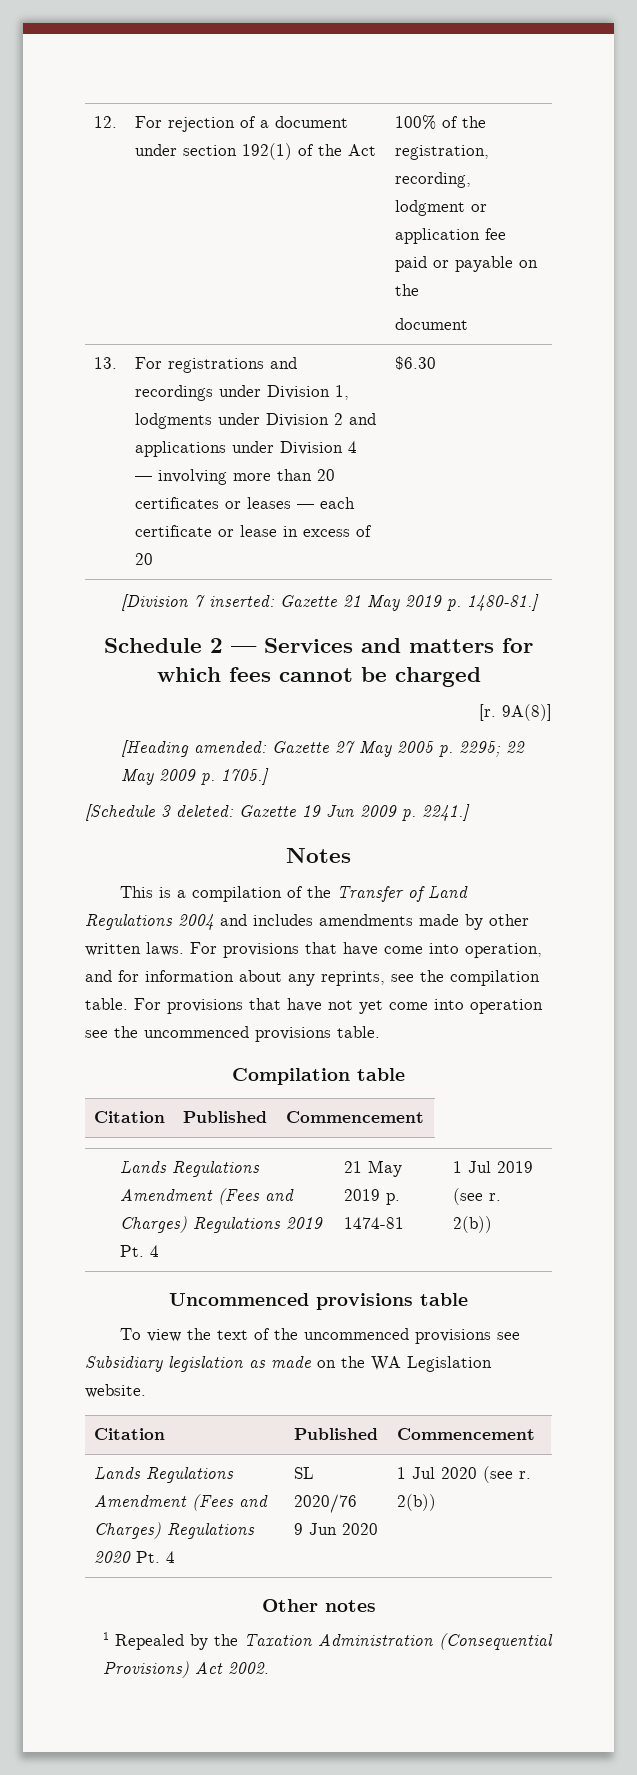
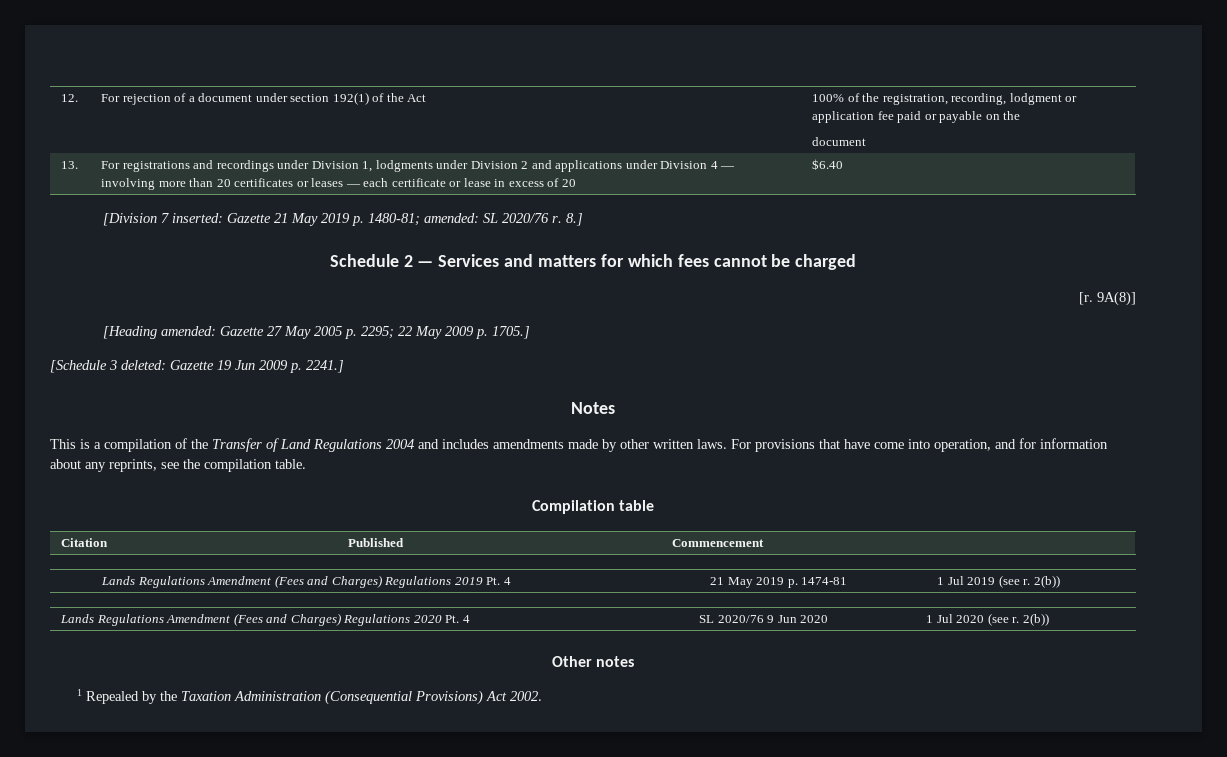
[394,356,436,370] $6.30 -> [812,159,844,170] $6.40
[467,594,540,611] 1480-81.] -> [368,213,584,226] 1480-81; amended: SL 2020/76 r. 8.]
[134,998,543,1014] [85,1026,380,1042] For provisions that have not yet come into operation see the uncommenced provisions table. -> (306, 464) none
[169,1293,468,1310] [120,1328,521,1344] [85,1356,492,1372] [85,1384,146,1398] [93,1428,165,1440] [293,1428,378,1440] [396,1428,535,1440] // Uncommenced provisions table // To view the text of the uncommenced provisions see Subsidiary legislation as made on the WA Legislation website. // Citation | Published | Commencement -> (1060, 581) none
(357, 1503) // -> (764, 619) none

